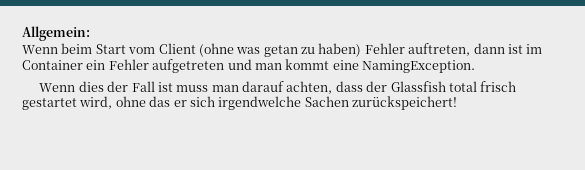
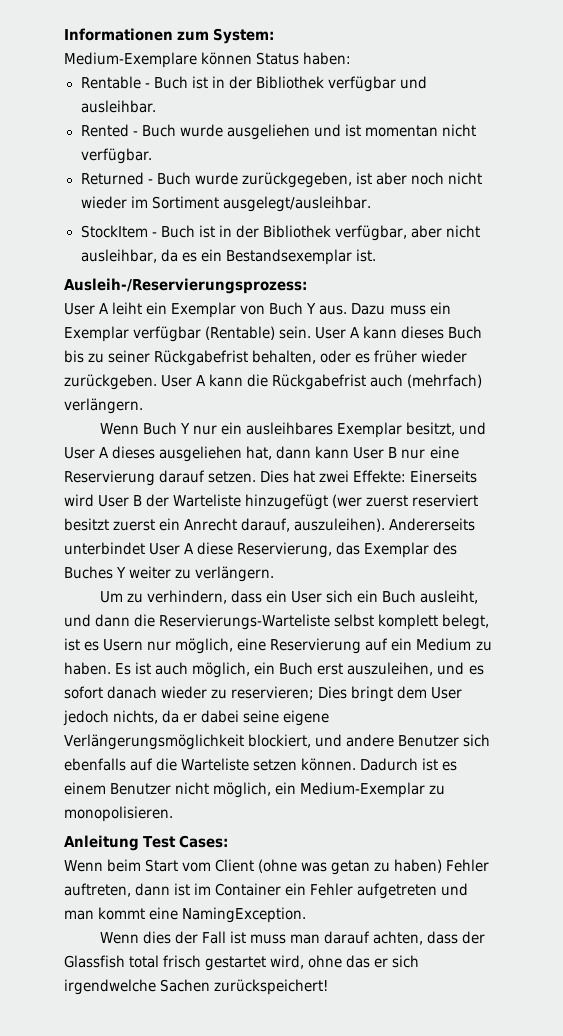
[22,26,90,41] Allgemein: -> [64,28,275,44] [64,52,352,68] [80,76,427,92] [80,100,157,113] [80,124,476,140] [80,148,153,164] [80,172,482,188] [80,196,371,212] [80,225,480,241] [80,249,376,265] [64,278,307,294] [64,302,451,318] [64,326,483,342] [64,350,468,366] [64,374,483,390] [64,398,143,414] [99,422,486,438] [64,446,459,462] [64,470,478,486] [64,494,479,510] [64,518,476,532] [64,542,458,558] [64,566,275,582] [99,590,478,604] [64,614,490,630] [64,638,492,654] [64,662,484,678] [64,686,463,702] [63,710,330,726] [64,734,491,750] [64,758,458,771] [64,782,446,798] [64,806,173,822] [64,835,229,851] Informationen zum System: // Medium-Exemplare können Status haben: // Rentable - Buch ist in der Bibliothek verfügbar und ausleihbar. // Rented - Buch wurde ausgeliehen und ist momentan nicht verfügbar. // Returned - Buch wurde zurückgegeben, ist aber noch nicht wieder im Sortiment ausgelegt/ausleihbar. // StockItem - Buch ist in der Bibliothek verfügbar, aber nicht ausleihbar, da es ein Bestandsexemplar ist. // Ausleih-/Reservierungsprozess: // User A leiht ein Exemplar von Buch Y aus. Dazu muss ein Exemplar verfügbar (Rentable) sein. User A kann dieses Buch bis zu seiner Rückgabefrist behalten, oder es früher wieder zurückgeben. User A kann die Rückgabefrist auch (mehrfach) verlängern. // Wenn Buch Y nur ein ausleihbares Exemplar besitzt, und User A dieses ausgeliehen hat, dann kann User B nur eine Reservierung darauf setzen. Dies hat zwei Effekte: Einerseits wird User B der Warteliste hinzugefügt (wer zuerst reserviert besitzt zuerst ein Anrecht darauf, auszuleihen). Andererseits unterbindet User A diese Reservierung, das Exemplar des Buches Y weiter zu verlängern. // Um zu verhindern, dass ein User sich ein Buch ausleiht, und dann die Reservierungs-Warteliste selbst komplett belegt, ist es Usern nur möglich, eine Reservierung auf ein Medium zu haben. Es ist auch möglich, ein Buch erst auszuleihen, und es sofort danach wieder zu reservieren; Dies bringt dem User jedoch nichts, da er dabei seine eigene Verlängerungsmöglichkeit blockiert, und andere Benutzer sich ebenfalls auf die Warteliste setzen können. Dadurch ist es einem Benutzer nicht möglich, ein Medium-Exemplar zu monopolisieren. // Anleitung Test Cases:

